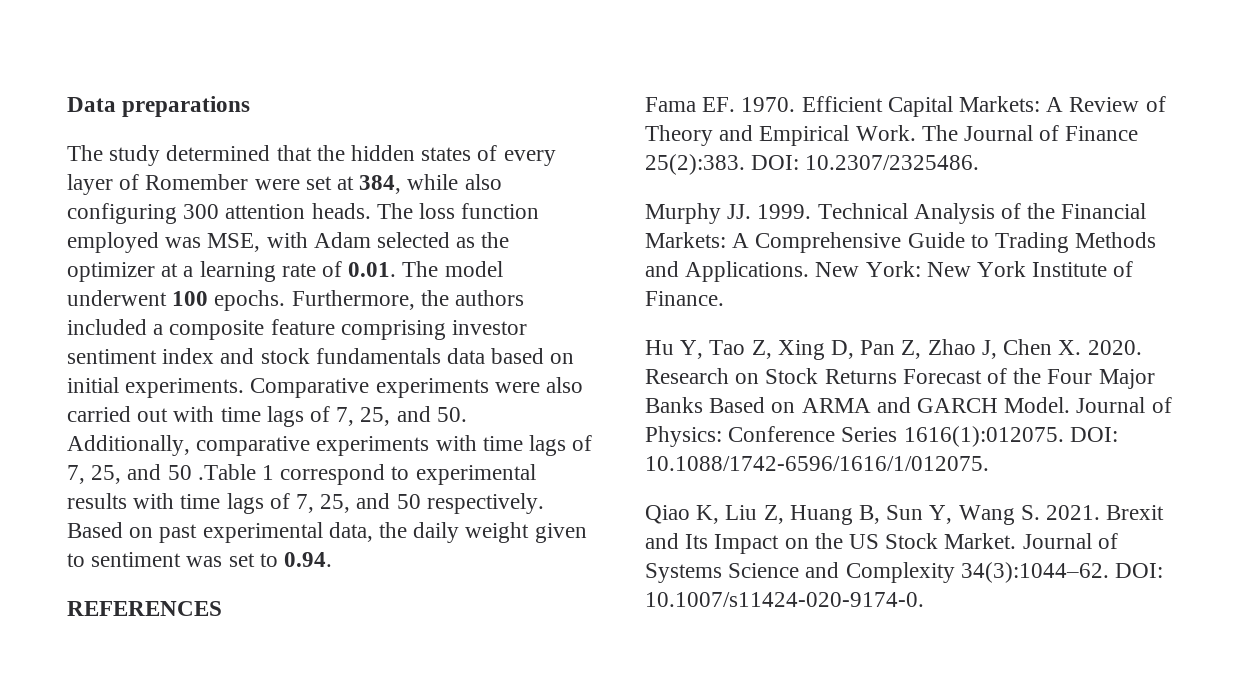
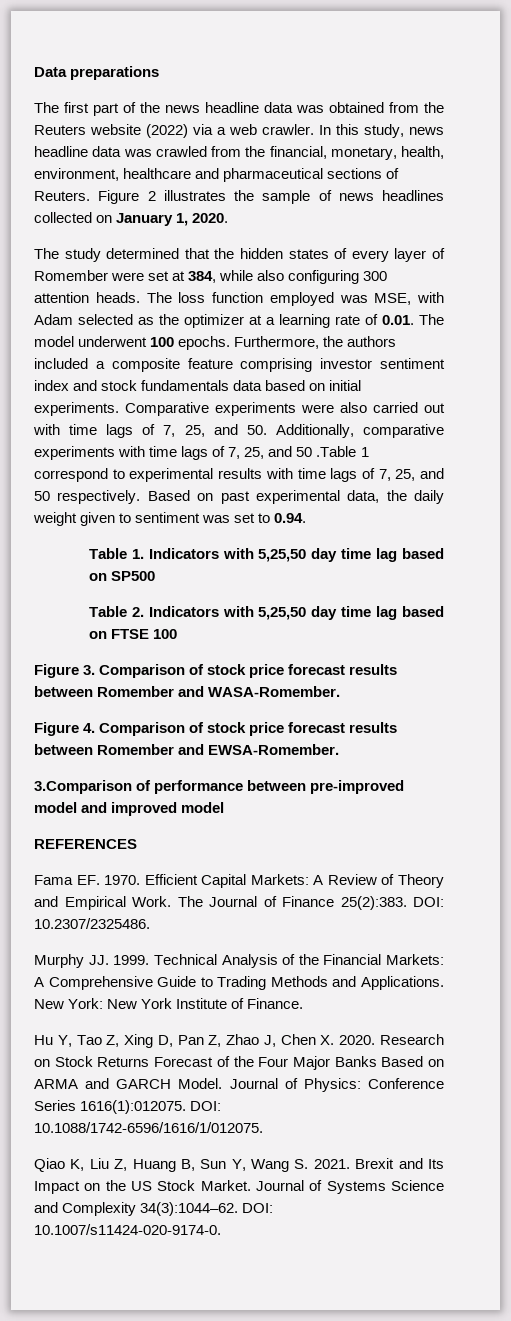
(251, 106) none -> [34,102,444,116] [34,124,444,138] [34,146,444,160] [34,168,400,182] [34,190,444,204] [34,212,229,226] // The first part of the news headline data was obtained from the Reuters website (2022) via a web crawler. In this study, news headline data was crawled from the financial, monetary, health, environment, healthcare and pharmaceutical sections of Reuters. Figure 2 illustrates the sample of news headlines collected on January 1, 2020.
(333, 559) none -> [88,548,445,562] [88,571,155,581] [88,606,445,620] [88,629,177,639] [34,664,398,678] [34,686,341,697] [34,722,398,736] [34,744,340,755] [34,780,405,794] [34,802,225,816] // Table 1. Indicators with 5,25,50 day time lag based on SP500 // Table 2. Indicators with 5,25,50 day time lag based on FTSE 100 // Figure 3. Comparison of stock price forecast results between Romember and WASA-Romember. // Figure 4. Comparison of stock price forecast results between Romember and EWSA-Romember. // 3.Comparison of performance between pre-improved model and improved model

